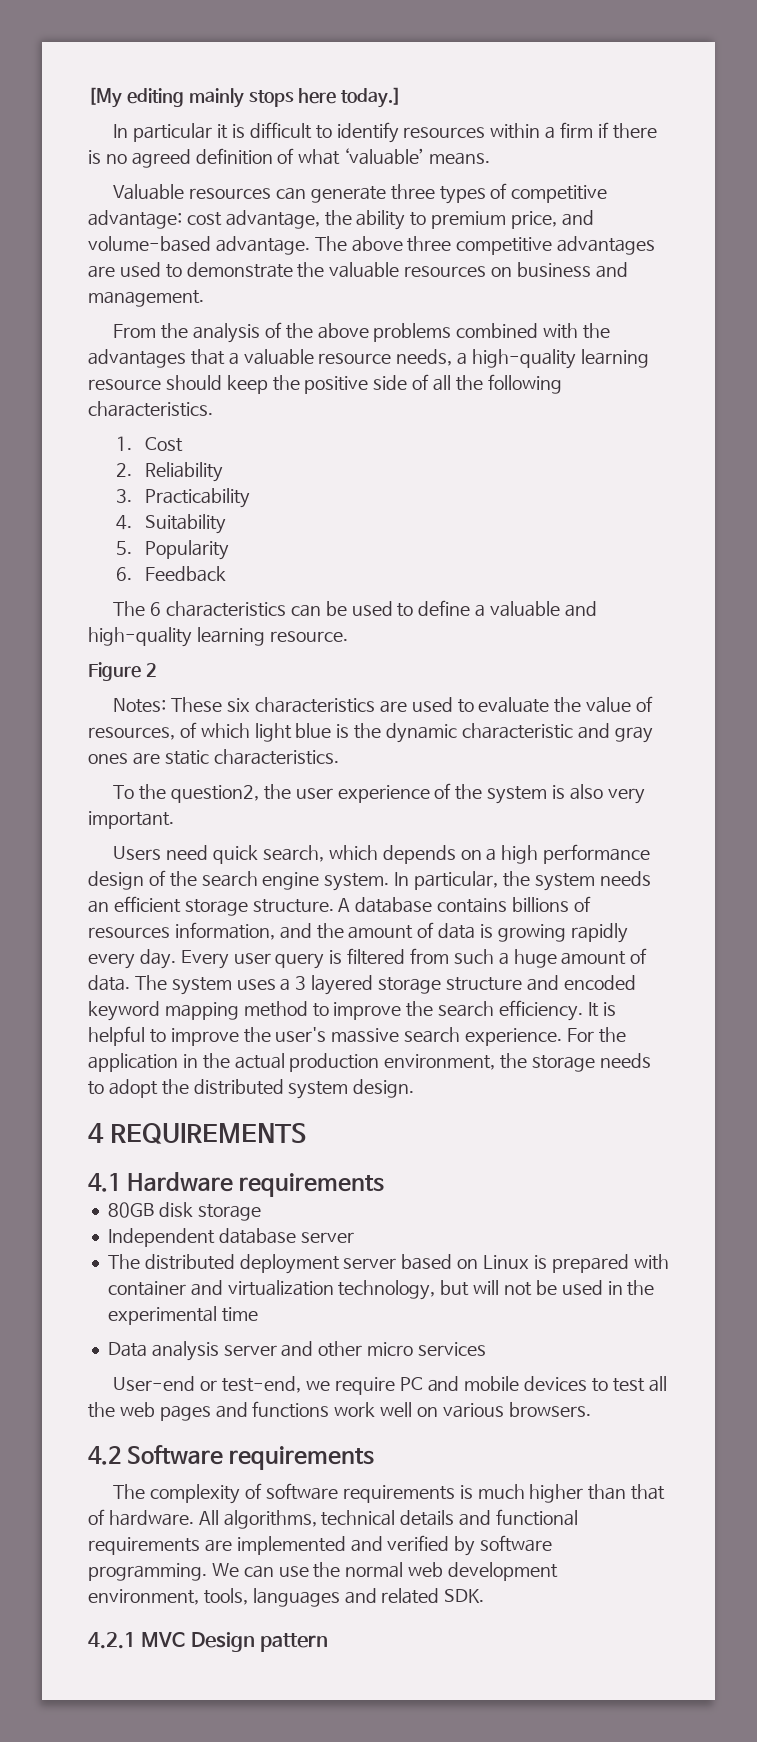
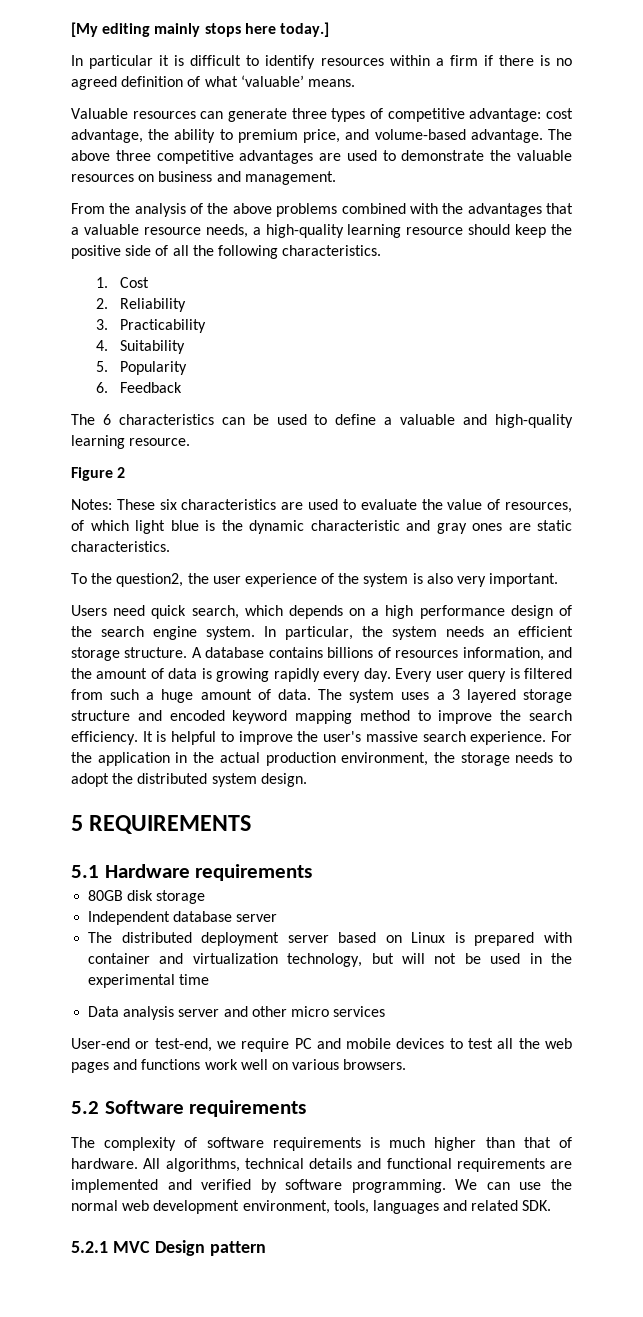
[88,1123,104,1143] 4 -> [71,815,83,831] 5
[88,1173,121,1192] 4.1 -> [71,865,99,878] 5.1
[88,1446,121,1465] 4.2 -> [71,1101,99,1114] 5.2
[88,1632,136,1649] 4.2.1 -> [71,1241,108,1253] 5.2.1

